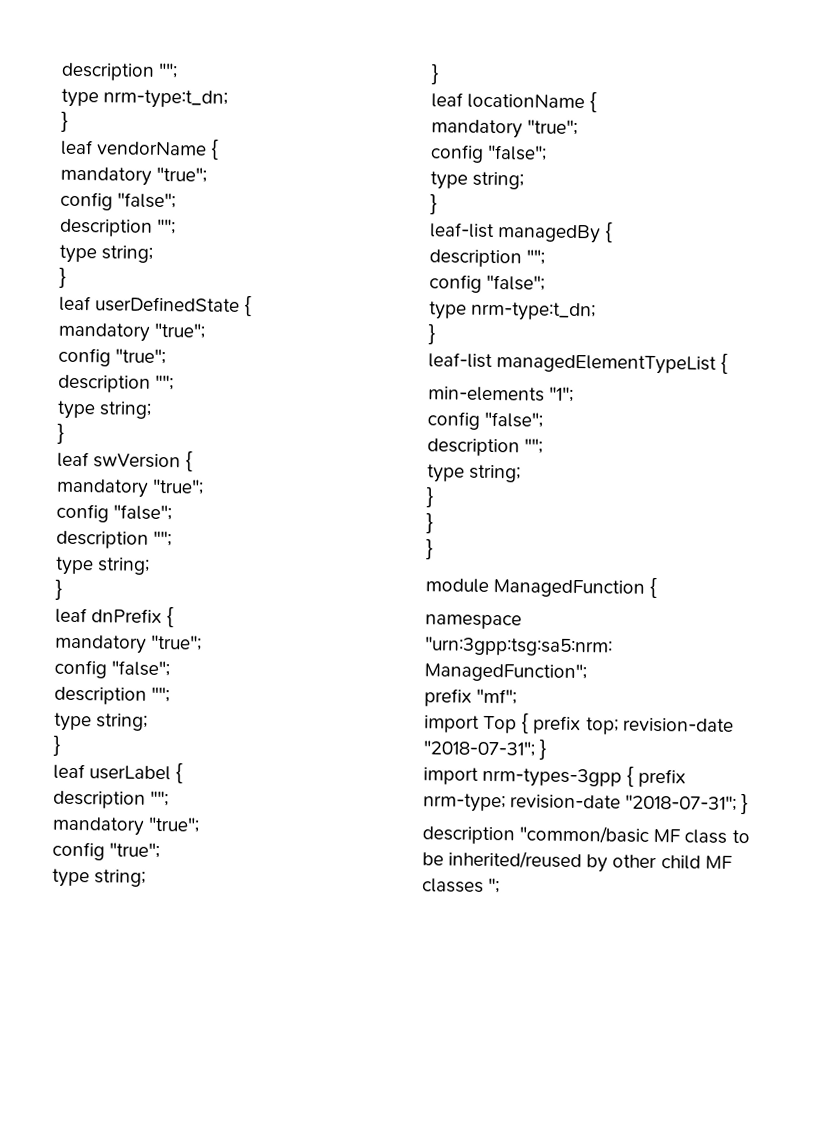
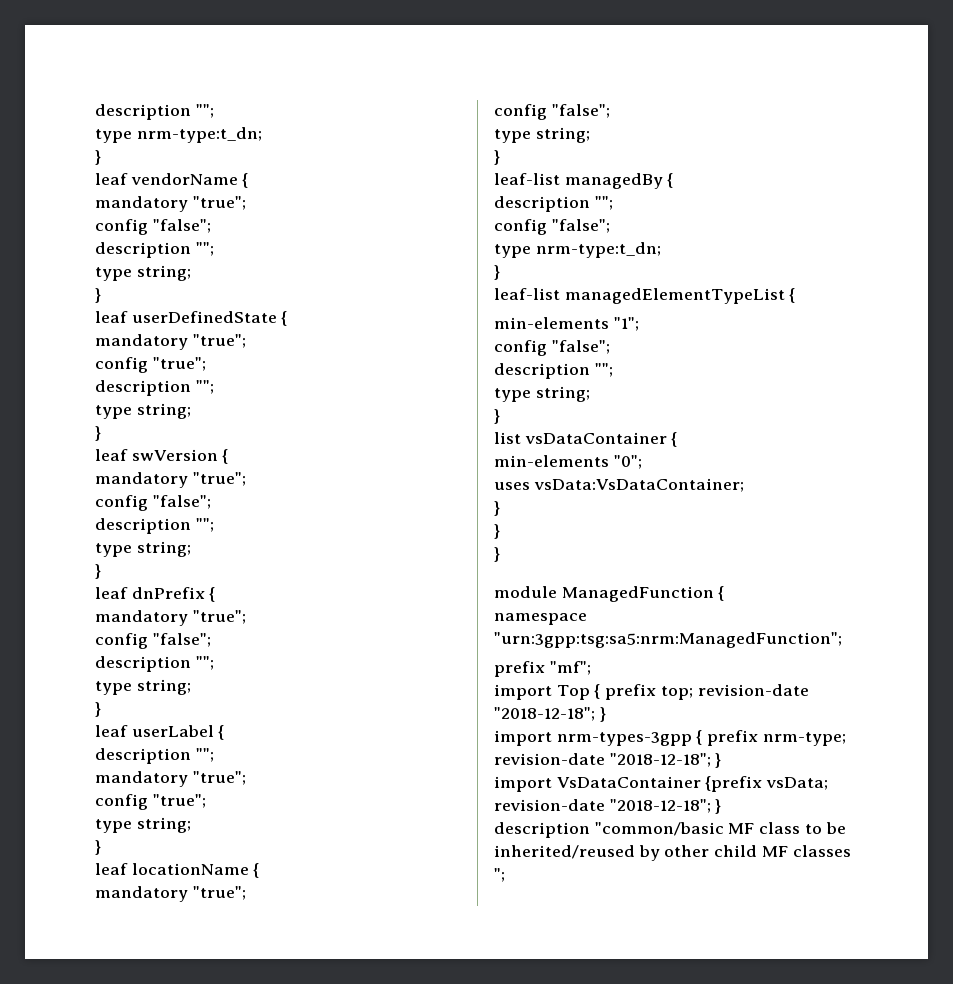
(435, 497) none -> [494,432,678,447] [494,455,642,469] [494,478,744,492] [494,501,500,516] // list vsDataContainer { // min-elements "0"; // uses vsData:VsDataContainer; // }
[423,740,535,757] "2018-07-31"; -> [494,707,595,721] "2018-12-18";
[625,794,738,811] "2018-07-31"; -> [609,753,722,768] [494,776,829,792] [494,799,711,813] "2018-12-18"; } // import VsDataContainer {prefix vsData; revision-date "2018-12-18";

